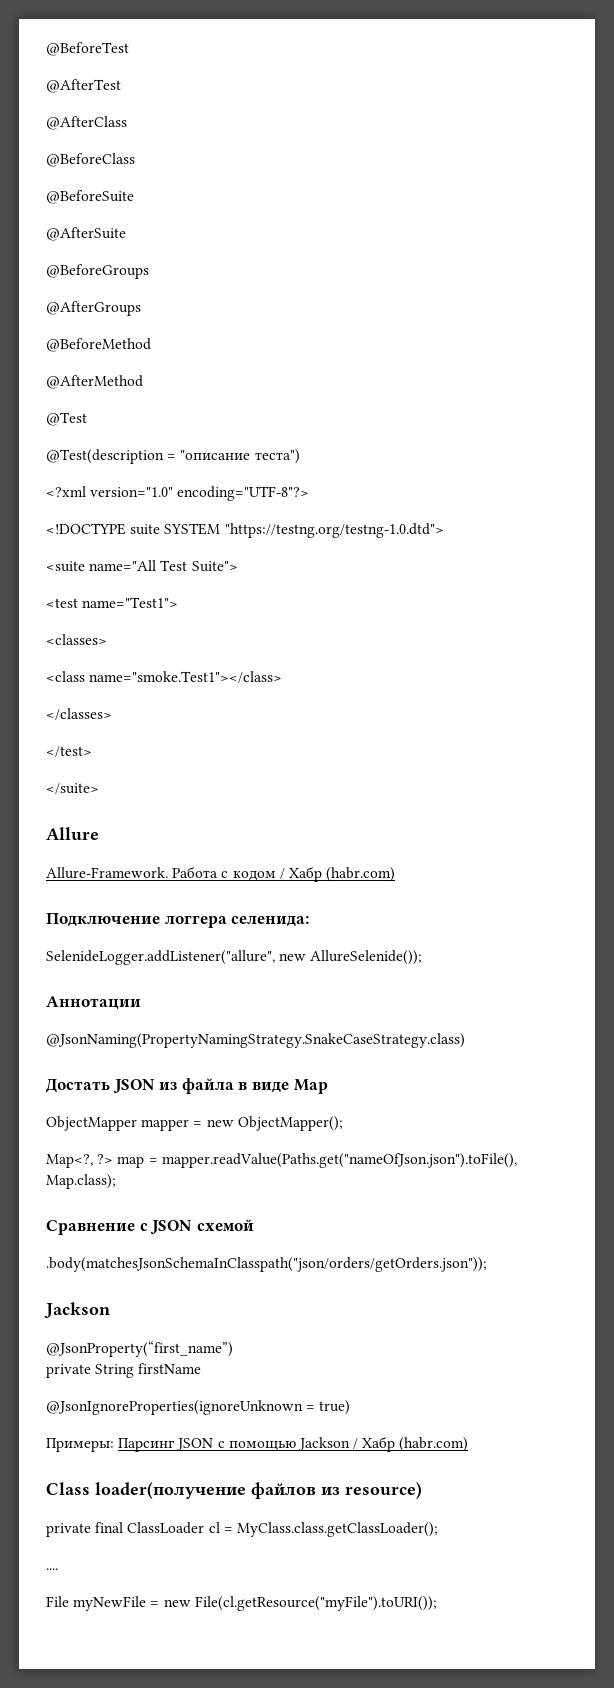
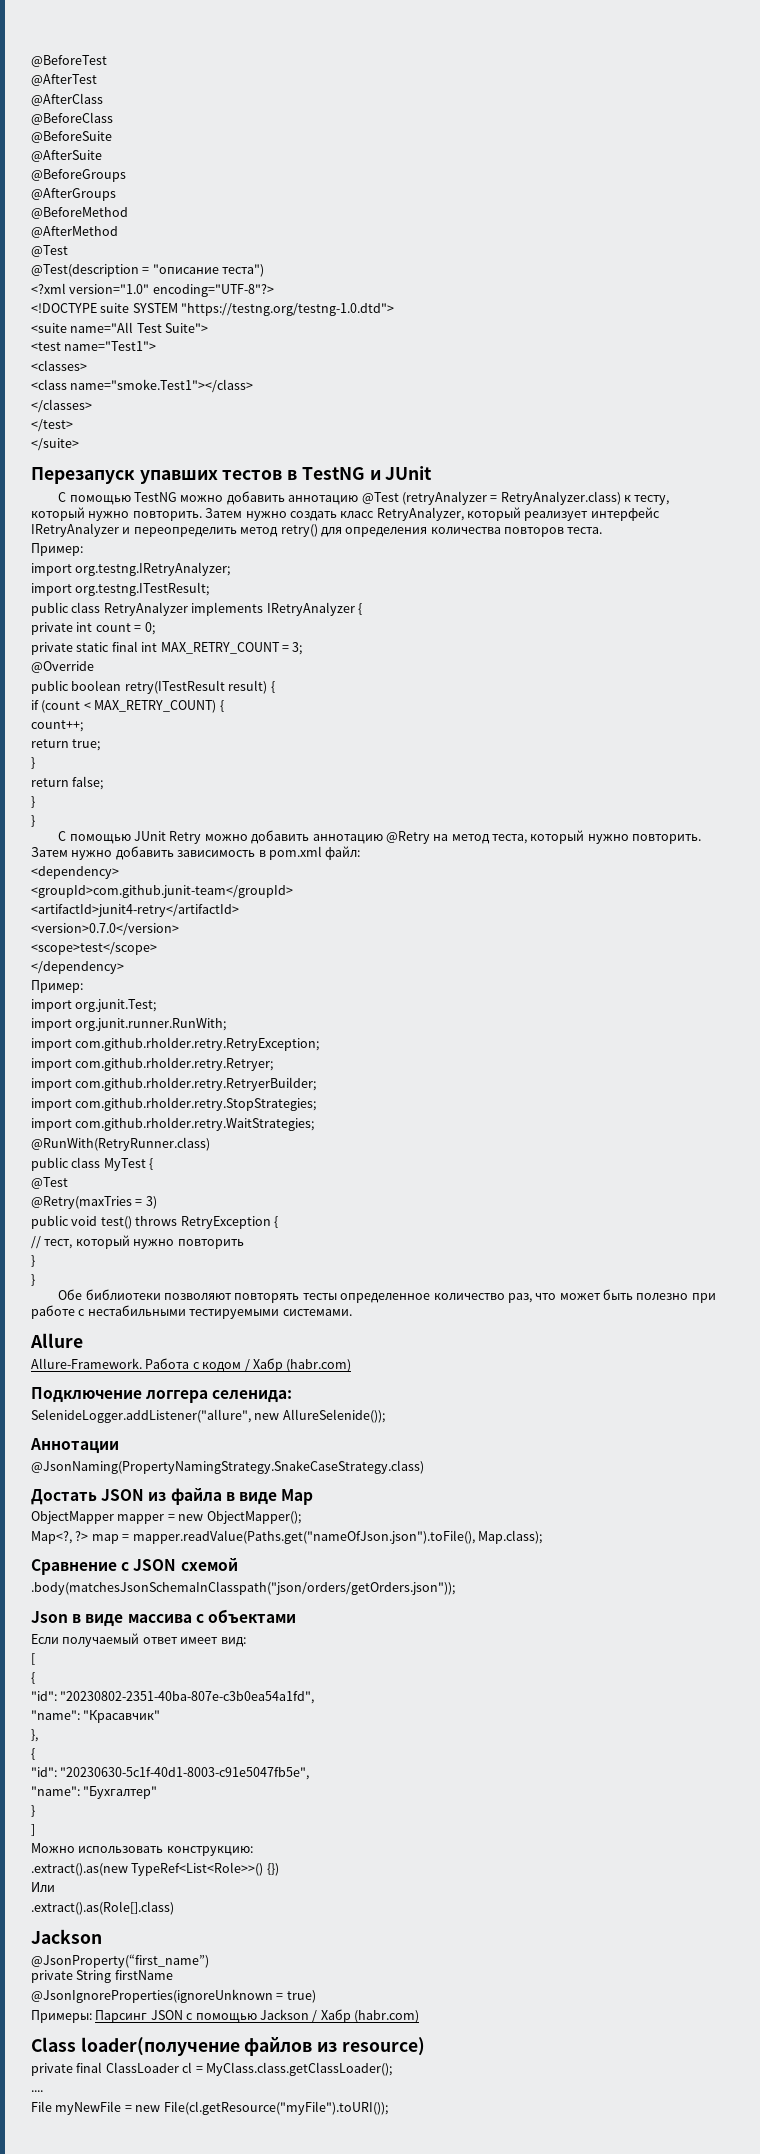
(99, 788) none -> [31,466,433,484] [58,491,670,505] [31,507,660,521] [31,523,603,537] [31,543,83,556] [31,562,231,576] [31,582,210,596] [31,602,362,616] [31,622,155,635] [31,641,303,655] [31,661,94,673] [31,680,275,694] [31,700,224,713] [31,720,83,732] [31,739,101,751] [31,757,35,769] [31,776,104,790] [31,796,35,808] [31,815,35,827] [58,830,702,844] [31,846,361,860] [31,866,119,879] [31,885,293,898] [31,904,239,917] [31,923,179,936] [31,942,157,955] [31,961,124,974] [31,980,83,993] [31,999,157,1012] [31,1018,227,1031] [31,1037,320,1051] [31,1057,274,1071] [31,1077,317,1091] [31,1097,317,1111] [31,1117,315,1131] [31,1137,210,1151] [31,1157,154,1171] [31,1177,68,1189] [31,1196,157,1209] [31,1215,278,1229] [31,1235,244,1249] [31,1255,35,1267] [31,1274,35,1286] [58,1289,716,1303] [31,1305,352,1319] // Перезапуск упавших тестов в TestNG и JUnit // С помощью TestNG можно добавить аннотацию @Test (retryAnalyzer = RetryAnalyzer.class) к тесту, который нужно повторить. Затем нужно создать класс RetryAnalyzer, который реализует интерфейс IRetryAnalyzer и переопределить метод retry() для определения количества повторов теста. // Пример: // import org.testng.IRetryAnalyzer; // import org.testng.ITestResult; // public class RetryAnalyzer implements IRetryAnalyzer { // private int count = 0; // private static final int MAX_RETRY_COUNT = 3; // @Override // public boolean retry(ITestResult result) { // if (count < MAX_RETRY_COUNT) { // count++; // return true; // } // return false; // } // } // С помощью JUnit Retry можно добавить аннотацию @Retry на метод теста, который нужно повторить. Затем нужно добавить зависимость в pom.xml файл: // <dependency> // <groupId>com.github.junit-team</groupId> // <artifactId>junit4-retry</artifactId> // <version>0.7.0</version> // <scope>test</scope> // </dependency> // Пример: // import org.junit.Test; // import org.junit.runner.RunWith; // import com.github.rholder.retry.RetryException; // import com.github.rholder.retry.Retryer; // import com.github.rholder.retry.RetryerBuilder; // import com.github.rholder.retry.StopStrategies; // import com.github.rholder.retry.WaitStrategies; // @RunWith(RetryRunner.class) // public class MyTest { // @Test // @Retry(maxTries = 3) // public void test() throws RetryException { // // тест, который нужно повторить // } // } // Обе библиотеки позволяют повторять тесты определенное количество раз, что может быть полезно при работе с нестабильными тестируемыми системами.
(487, 1264) none -> [31,1609,296,1627] [31,1633,246,1647] [31,1653,35,1665] [31,1672,35,1684] [31,1691,315,1704] [31,1710,161,1723] [31,1729,38,1742] [31,1748,35,1760] [31,1767,310,1780] [31,1786,158,1799] [31,1805,35,1817] [31,1824,35,1836] [31,1843,253,1856] [31,1862,279,1876] [31,1882,55,1892] [31,1901,174,1915] // Json в виде массива с объектами // Если получаемый ответ имеет вид: // [ // { // "id": "20230802-2351-40ba-807e-c3b0ea54a1fd", // "name": "Красавчик" // }, // { // "id": "20230630-5c1f-40d1-8003-c91e5047fb5e", // "name": "Бухгалтер" // } // ] // Можно использовать конструкцию: // .extract().as(new TypeRef<List<Role>>() {}) // Или // .extract().as(Role[].class)

